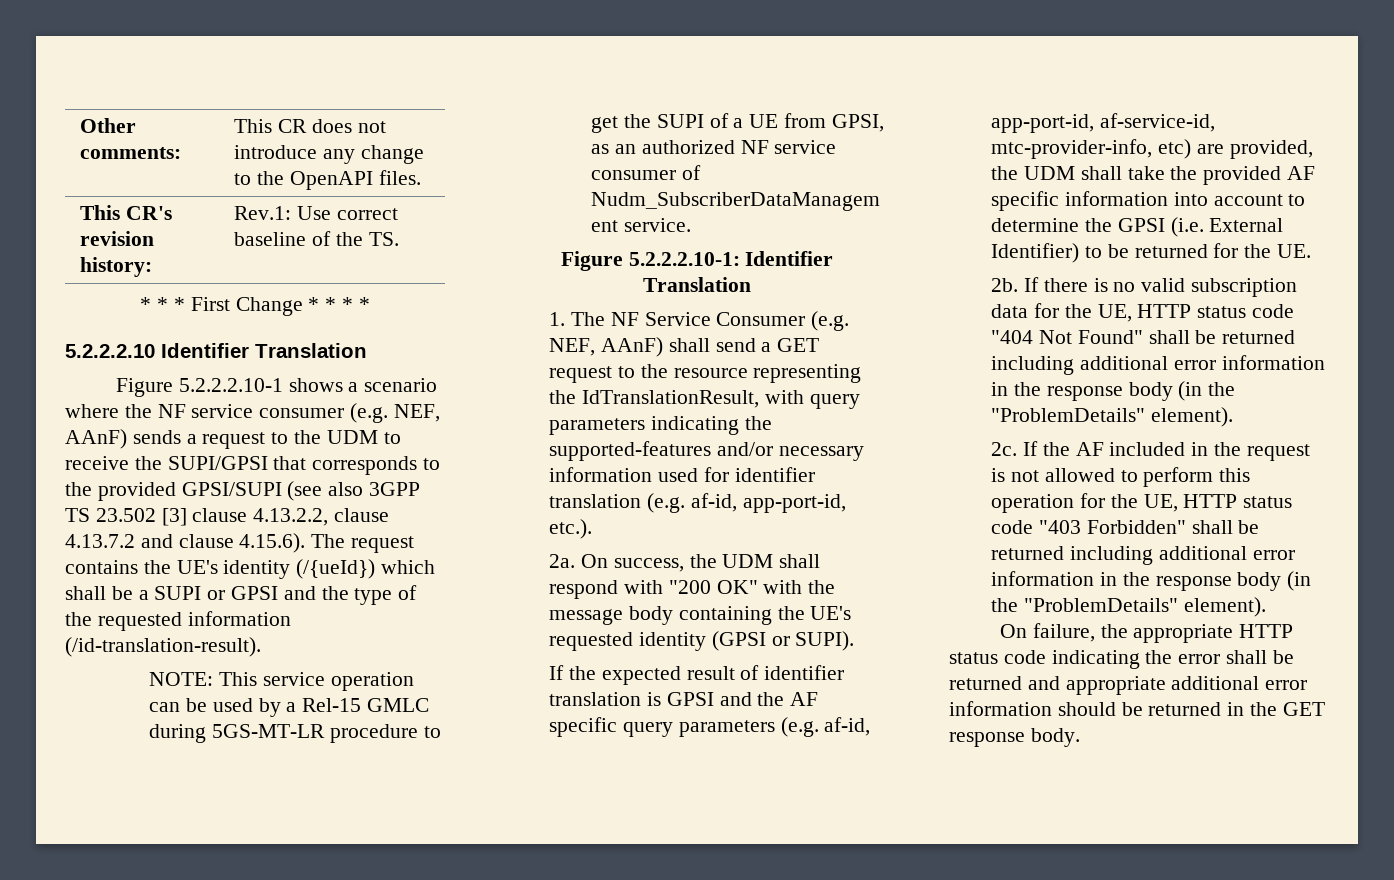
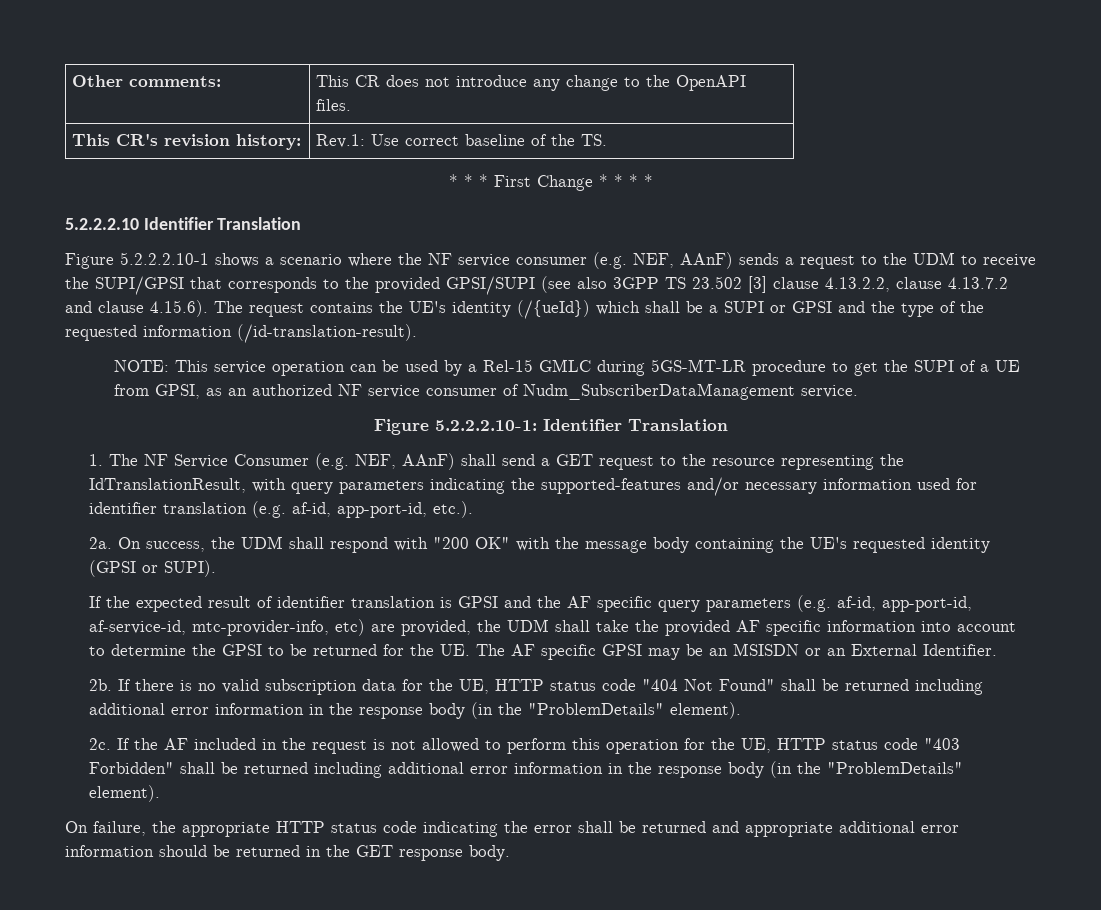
[1170,217,1284,237] [991,243,1080,263] (i.e. External Identifier) -> (263, 650) none
(1311, 251) none -> [476,643,998,660] The AF specific GPSI may be an MSISDN or an External Identifier.

